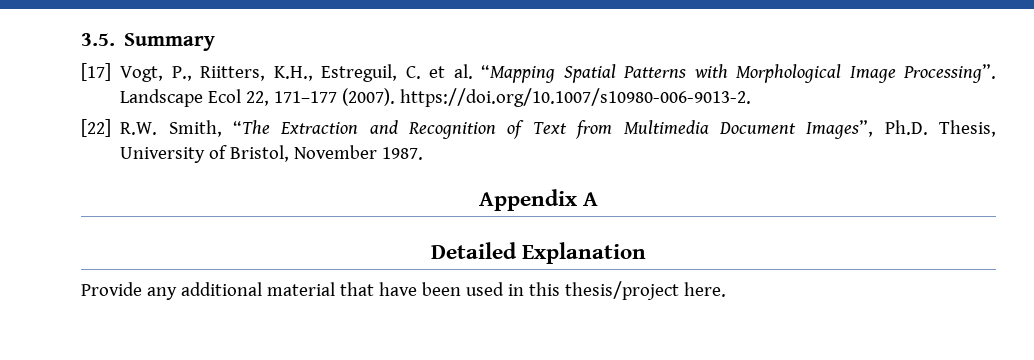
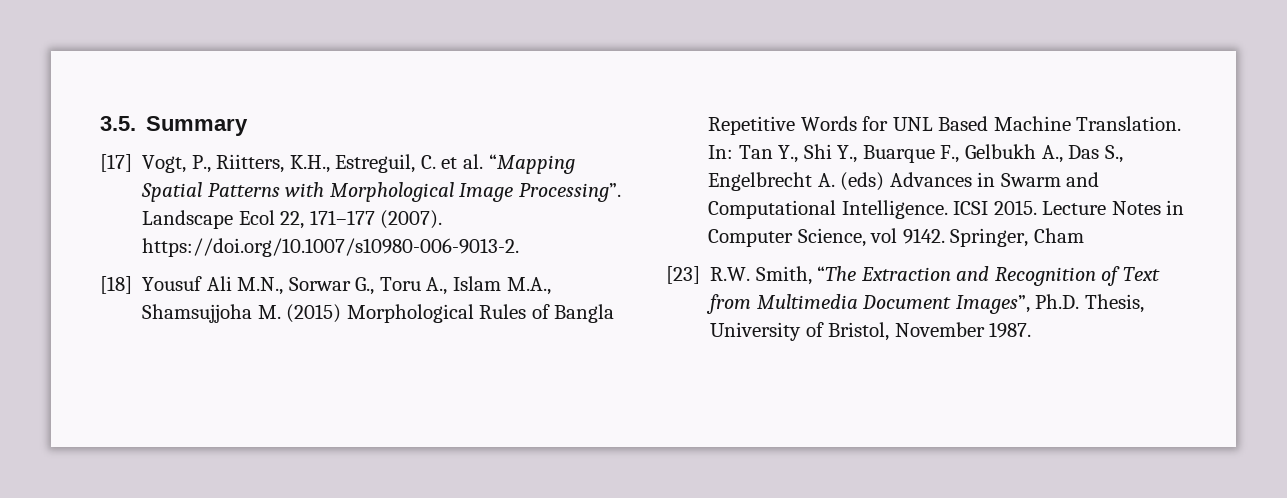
[81,119,111,137] [22] -> [100,276,551,295] [142,304,615,323] [708,116,1182,135] [708,144,1123,163] [708,172,1100,191] [708,200,1185,219] [708,228,1084,247] [666,266,700,284] [18] Yousuf Ali M.N., Sorwar G., Toru A., Islam M.A., Shamsujjoha M. (2015) Morphological Rules of Bangla Repetitive Words for UNL Based Machine Translation. In: Tan Y., Shi Y., Buarque F., Gelbukh A., Das S., Engelbrecht A. (eds) Advances in Swarm and Computational Intelligence. ICSI 2015. Lecture Notes in Computer Science, vol 9142. Springer, Cham // [23]
[478,189,599,211] [430,242,647,264] [81,281,726,300] // Appendix A // Detailed Explanation // Provide any additional material that have been used in this thesis/project here. -> (1032, 330) none

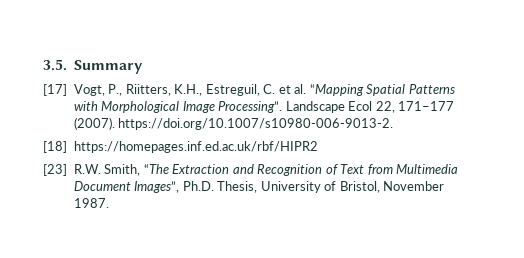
[142,276,551,295] [142,304,615,323] [708,116,1182,135] [708,144,1123,163] [708,172,1100,191] [708,200,1185,219] [708,228,1084,247] Yousuf Ali M.N., Sorwar G., Toru A., Islam M.A., Shamsujjoha M. (2015) Morphological Rules of Bangla Repetitive Words for UNL Based Machine Translation. In: Tan Y., Shi Y., Buarque F., Gelbukh A., Das S., Engelbrecht A. (eds) Advances in Swarm and Computational Intelligence. ICSI 2015. Lecture Notes in Computer Science, vol 9142. Springer, Cham -> [73,141,318,153] https://homepages.inf.ed.ac.uk/rbf/HIPR2

